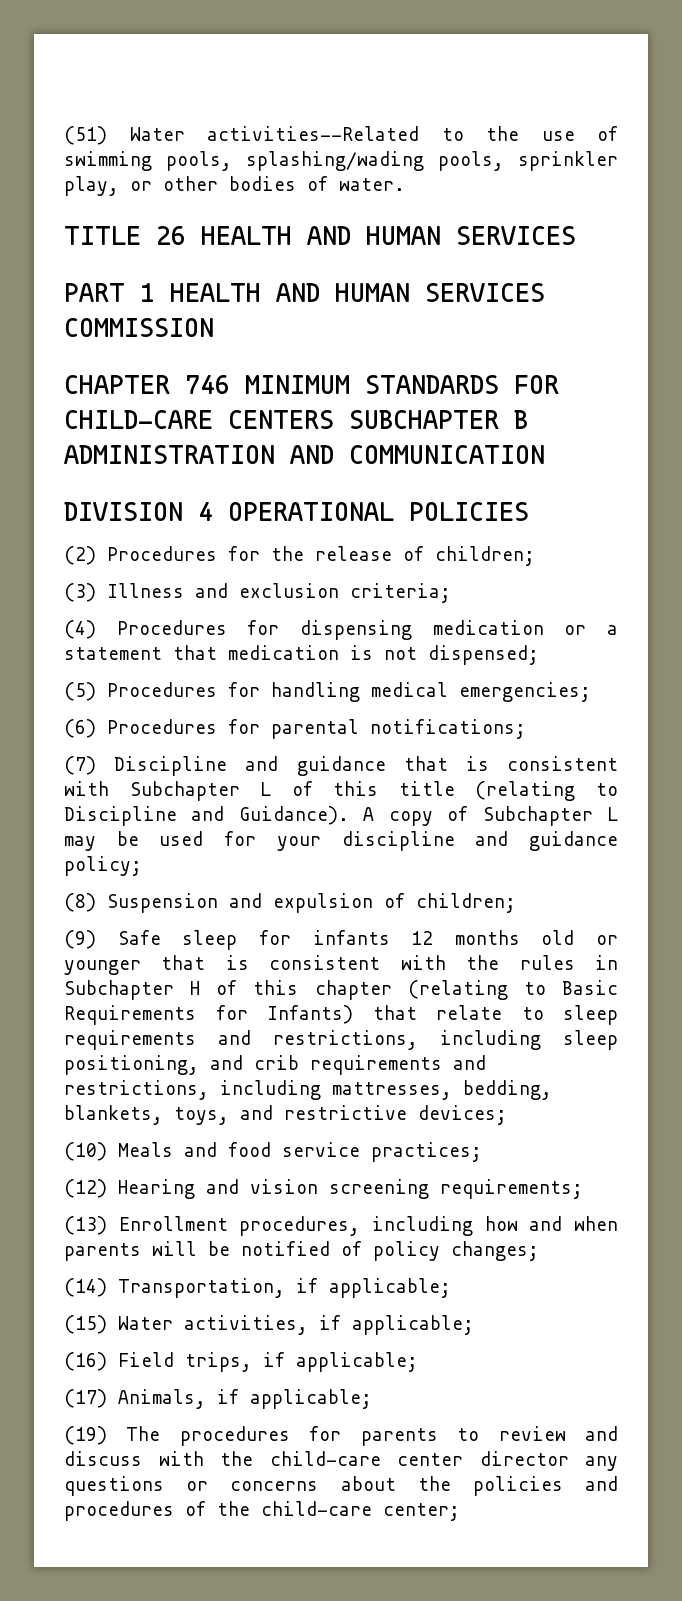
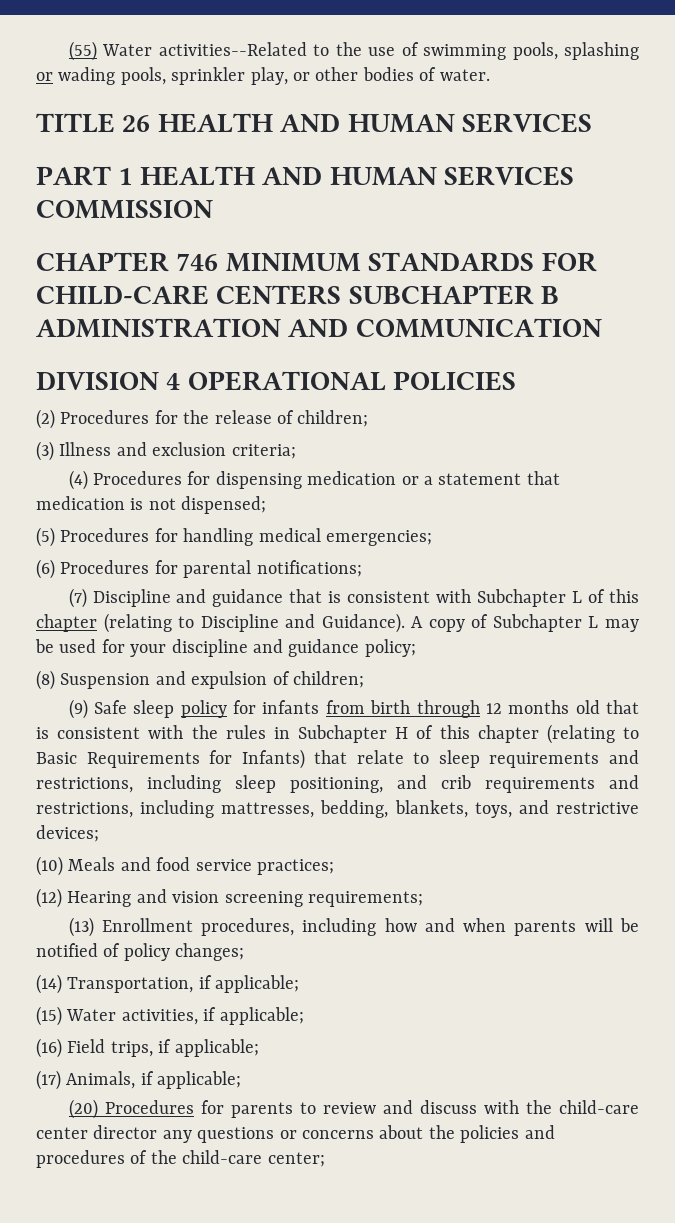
[64,126,107,145] (51) -> [68,41,97,61] (55)
[246,151,424,171] splashing/wading -> [564,42,639,60] [36,67,116,85] splashing or wading
[398,781,455,796] title -> [36,614,97,632] chapter
(238, 940) none -> [180,700,227,718] policy
(390, 937) none -> [325,700,480,718] from birth through
[596,935,618,945] [64,960,141,975] or younger -> (600, 707) none
[64,1426,290,1446] (19) The procedures -> [68,1099,194,1119] (20) Procedures

